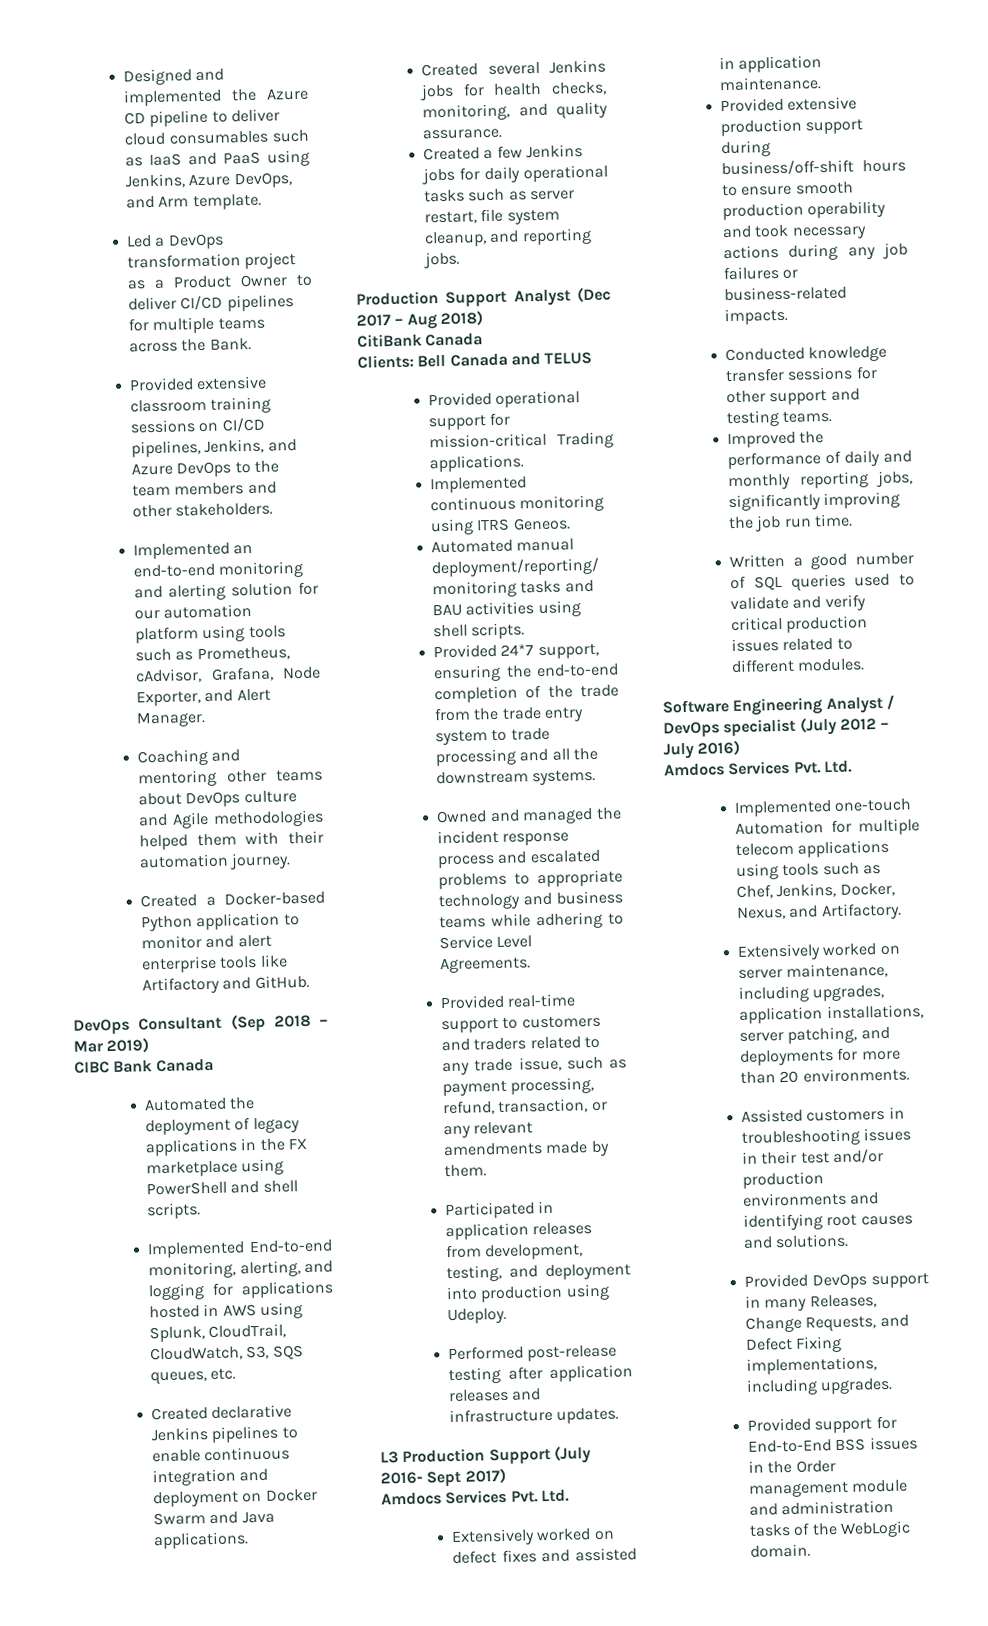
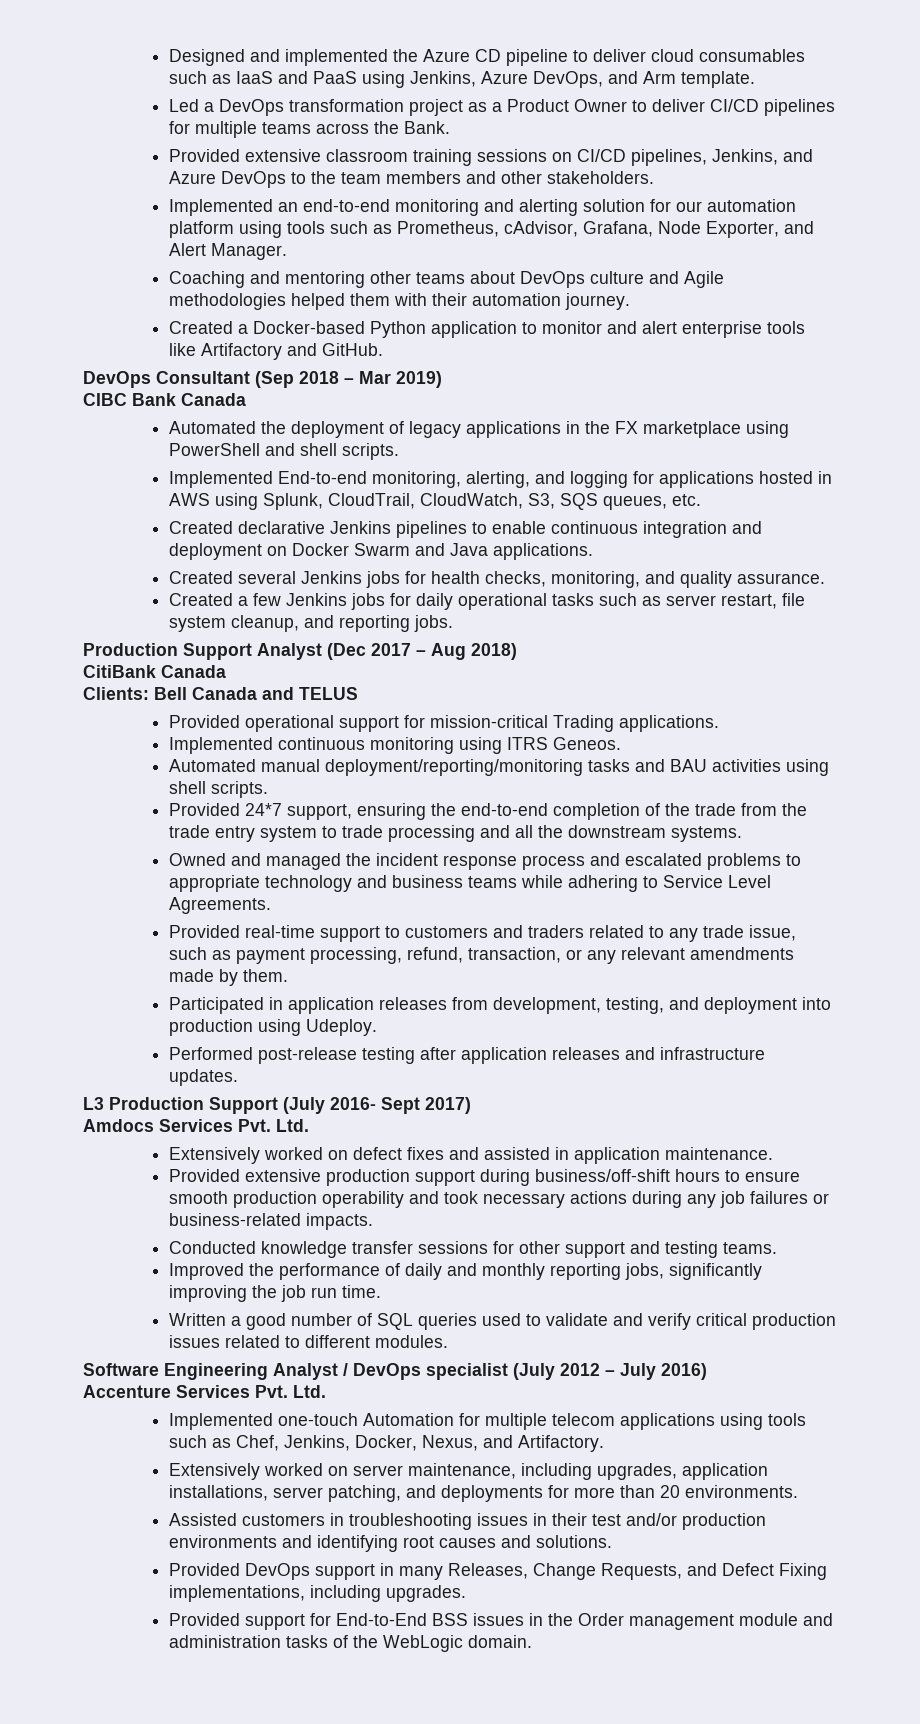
[664,763,725,777] Amdocs -> [83,1385,171,1398] Accenture

